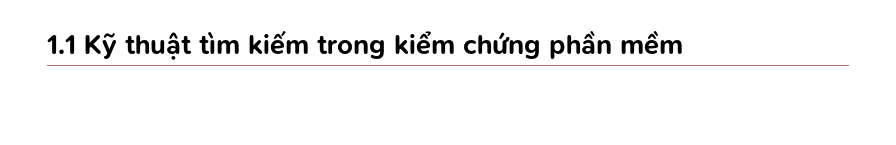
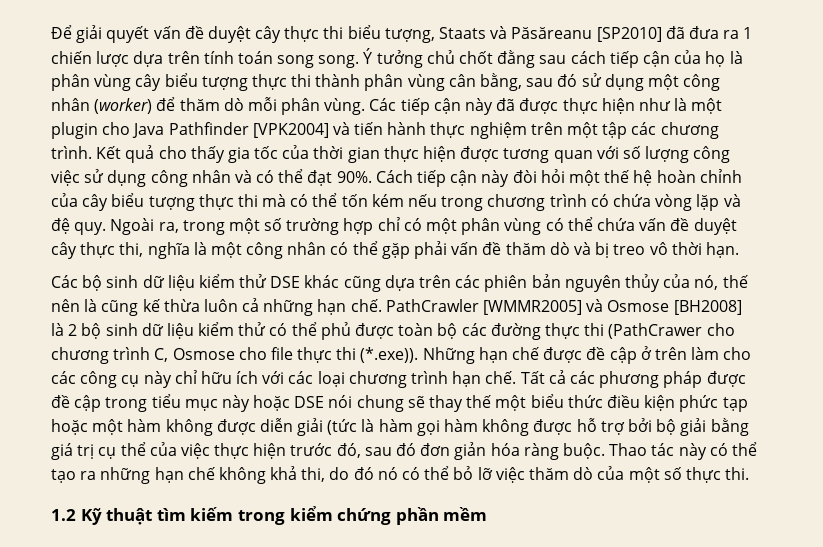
[46,35,76,54] 1.1 -> [51,25,753,43] [51,48,743,68] [51,73,721,91] [51,97,723,115] [51,122,719,139] [51,145,731,163] [51,169,742,187] [51,193,741,211] [51,217,737,235] [51,241,739,259] [51,274,748,292] [51,298,742,316] [51,322,735,340] [51,346,752,364] [51,370,746,388] [51,394,748,412] [51,418,749,436] [51,442,757,460] [51,466,750,484] [51,509,76,521] Để giải quyết vấn đề duyệt cây thực thi biểu tượng, Staats và Păsăreanu [SP2010] đã đưa ra 1 chiến lược dựa trên tính toán song song. Ý tưởng chủ chốt đằng sau cách tiếp cận của họ là phân vùng cây biểu tượng thực thi thành phân vùng cân bằng, sau đó sử dụng một công nhân (worker) để thăm dò mỗi phân vùng. Các tiếp cận này đã được thực hiện như là một plugin cho Java Pathfinder [VPK2004] và tiến hành thực nghiệm trên một tập các chương trình. Kết quả cho thấy gia tốc của thời gian thực hiện được tương quan với số lượng công việc sử dụng công nhân và có thể đạt 90%. Cách tiếp cận này đòi hỏi một thế hệ hoàn chỉnh của cây biểu tượng thực thi mà có thể tốn kém nếu trong chương trình có chứa vòng lặp và đệ quy. Ngoài ra, trong một số trường hợp chỉ có một phân vùng có thể chứa vấn đề duyệt cây thực thi, nghĩa là một công nhân có thể gặp phải vấn đề thăm dò và bị treo vô thời hạn. // Các bộ sinh dữ liệu kiểm thử DSE khác cũng dựa trên các phiên bản nguyên thủy của nó, thế nên là cũng kế thừa luôn cả những hạn chế. PathCrawler [WMMR2005] và Osmose [BH2008] là 2 bộ sinh dữ liệu kiểm thử có thể phủ được toàn bộ các đường thực thi (PathCrawer cho chương trình C, Osmose cho file thực thi (*.exe)). Những hạn chế được đề cập ở trên làm cho các công cụ này chỉ hữu ích với các loại chương trình hạn chế. Tất cả các phương pháp được đề cập trong tiểu mục này hoặc DSE nói chung sẽ thay thế một biểu thức điều kiện phức tạp hoặc một hàm không được diễn giải (tức là hàm gọi hàm không được hỗ trợ bởi bộ giải bằng giá trị cụ thể của việc thực hiện trước đó, sau đó đơn giản hóa ràng buộc. Thao tác này có thể tạo ra những hạn chế không khả thi, do đó nó có thể bỏ lỡ việc thăm dò của một số thực thi. // 1.2

